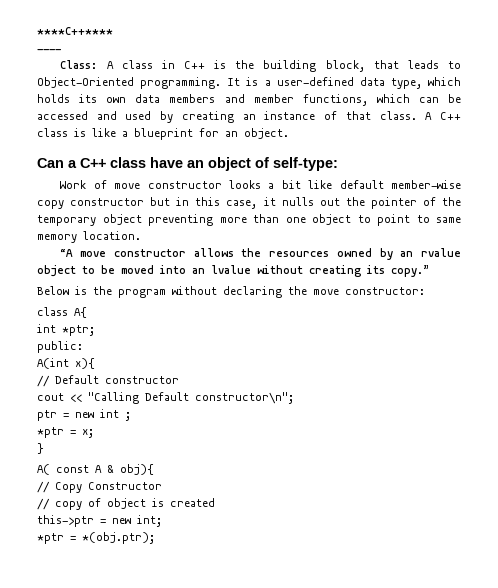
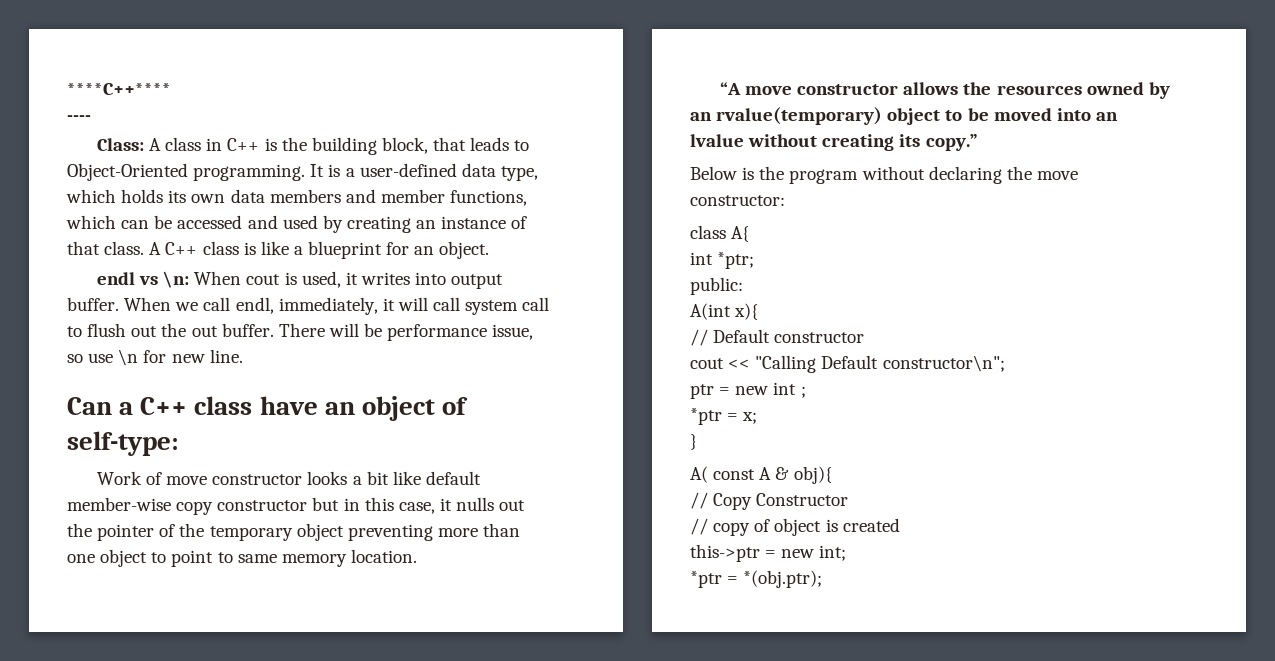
(289, 133) none -> [96,271,504,289] [67,297,550,315] [67,323,534,341] [67,349,243,366] // endl vs \n: When cout is used, it writes into output buffer. When we call endl, immediately, it will call system call to flush out the out buffer. There will be performance issue, so use \n for new line.
[421,248,462,257] rvalue -> [716,107,883,125] rvalue(temporary)

